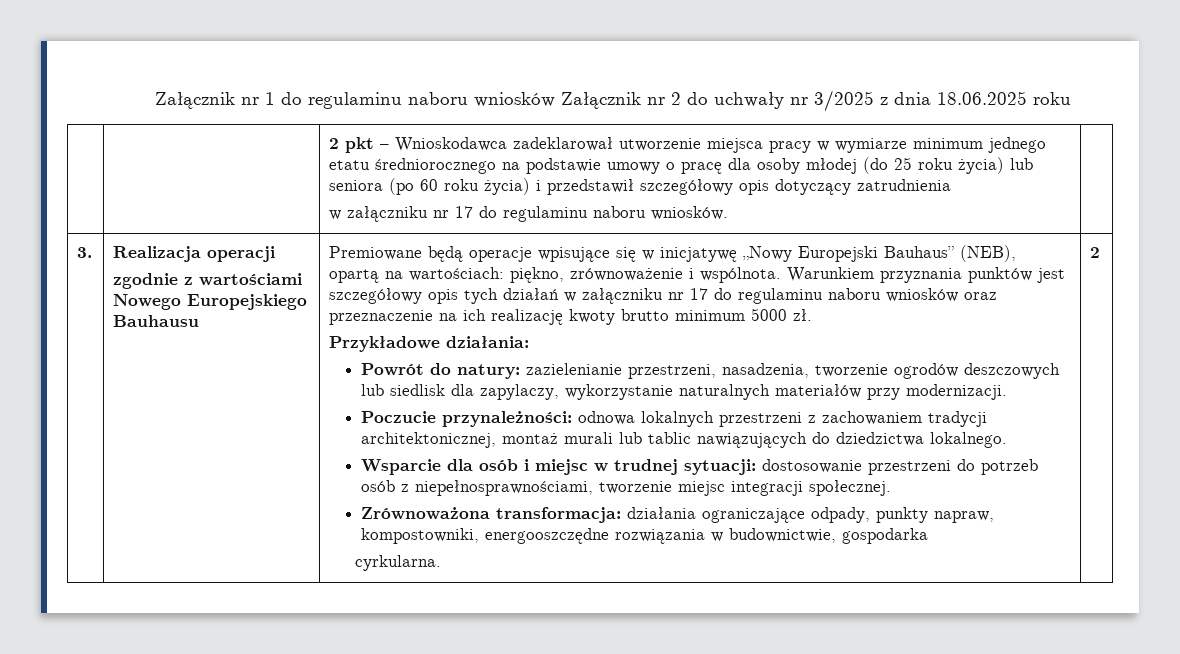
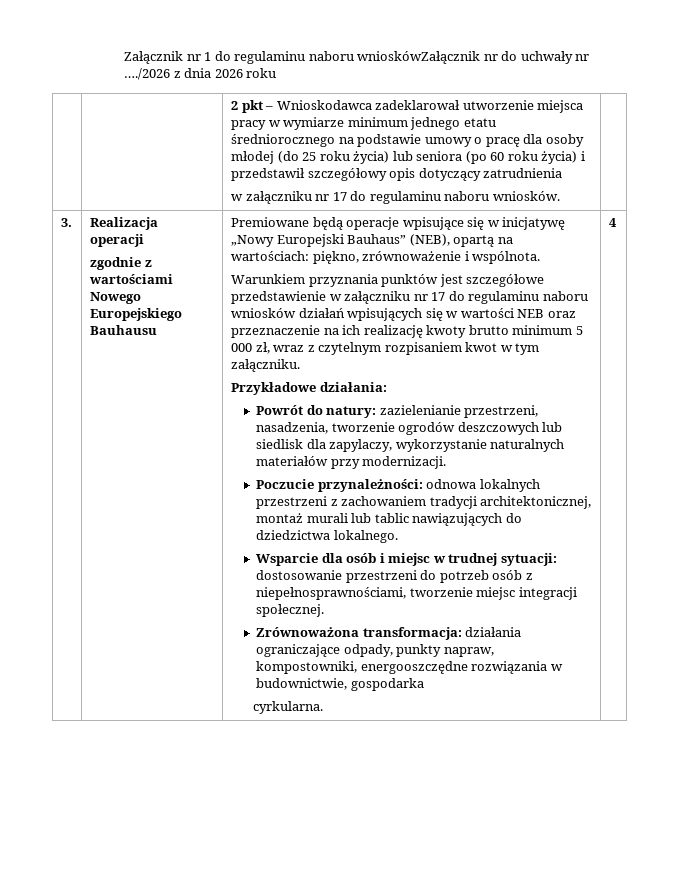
[473,92,681,109] wniosków Załącznik nr 2 -> [357,51,498,64] wnioskówZałącznik nr
[813,90,874,112] 3/2025 -> [124,68,171,80] …./2026
[936,91,1027,105] 18.06.2025 -> [214,69,243,78] 2026
(782, 275) none -> (541, 257) //
[329,288,560,304] szczegółowy opis tych działań -> [466,274,545,287] [230,291,326,304] szczegółowe przedstawienie
(959, 295) none -> [298,308,545,321] działań wpisujących się w wartości NEB
[751,308,813,321] 5000 zł. -> [575,326,583,335] [230,342,540,355] [230,359,300,372] 5 000 zł, wraz z czytelnym rozpisaniem kwot w tym załączniku.
[1090,247,1101,258] 2 -> [608,218,617,227] 4

